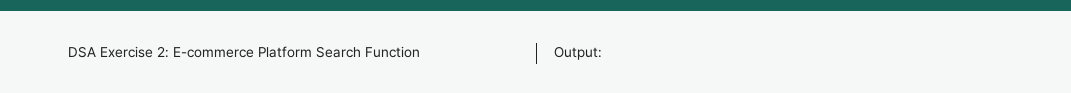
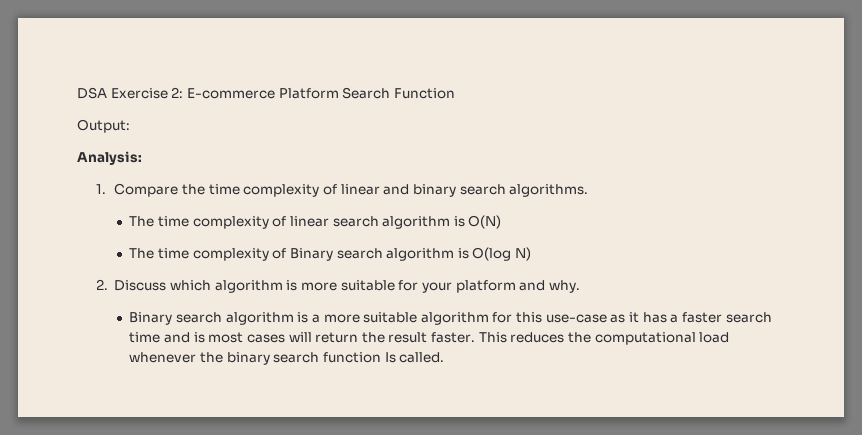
(602, 53) none -> [77,151,142,165] [95,183,589,197] [129,215,502,229] [129,247,532,261] [95,279,580,293] [129,312,772,325] [129,332,730,345] [129,352,445,365] // Analysis: // 1. Compare the time complexity of linear and binary search algorithms. // The time complexity of linear search algorithm is O(N) // The time complexity of Binary search algorithm is O(log N) // 2. Discuss which algorithm is more suitable for your platform and why. // Binary search algorithm is a more suitable algorithm for this use-case as it has a faster search time and is most cases will return the result faster. This reduces the computational load whenever the binary search function Is called.

